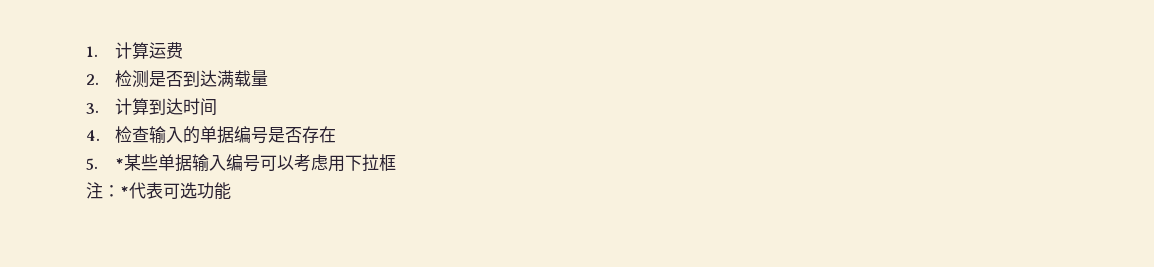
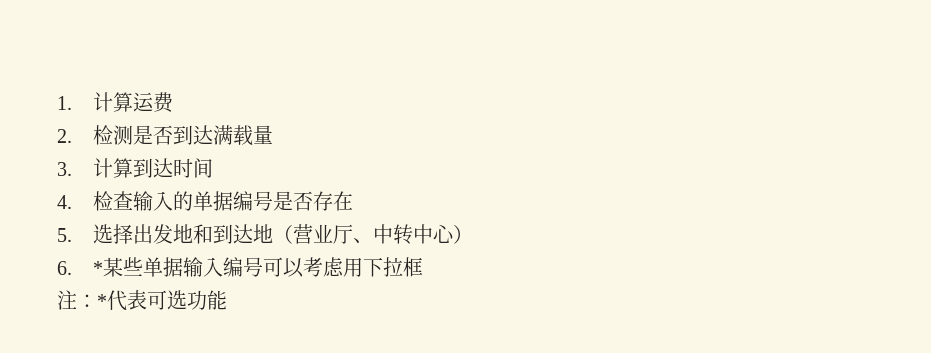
(98, 164) none -> [92,224,473,245] [57,261,72,275] 选择出发地和到达地（营业厅、中转中心） // 6.

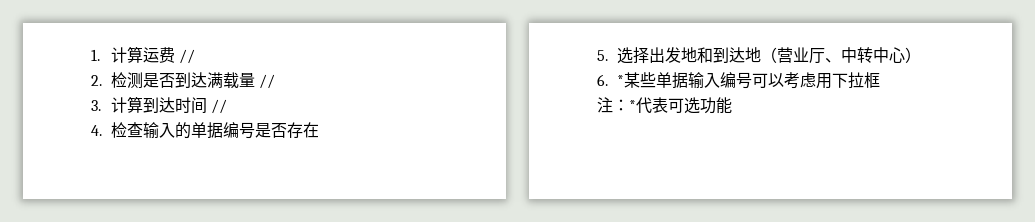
(174, 102) none -> [179,49,196,64] //
(273, 134) none -> [259,74,276,89] //
(213, 168) none -> [211,99,228,114] //

